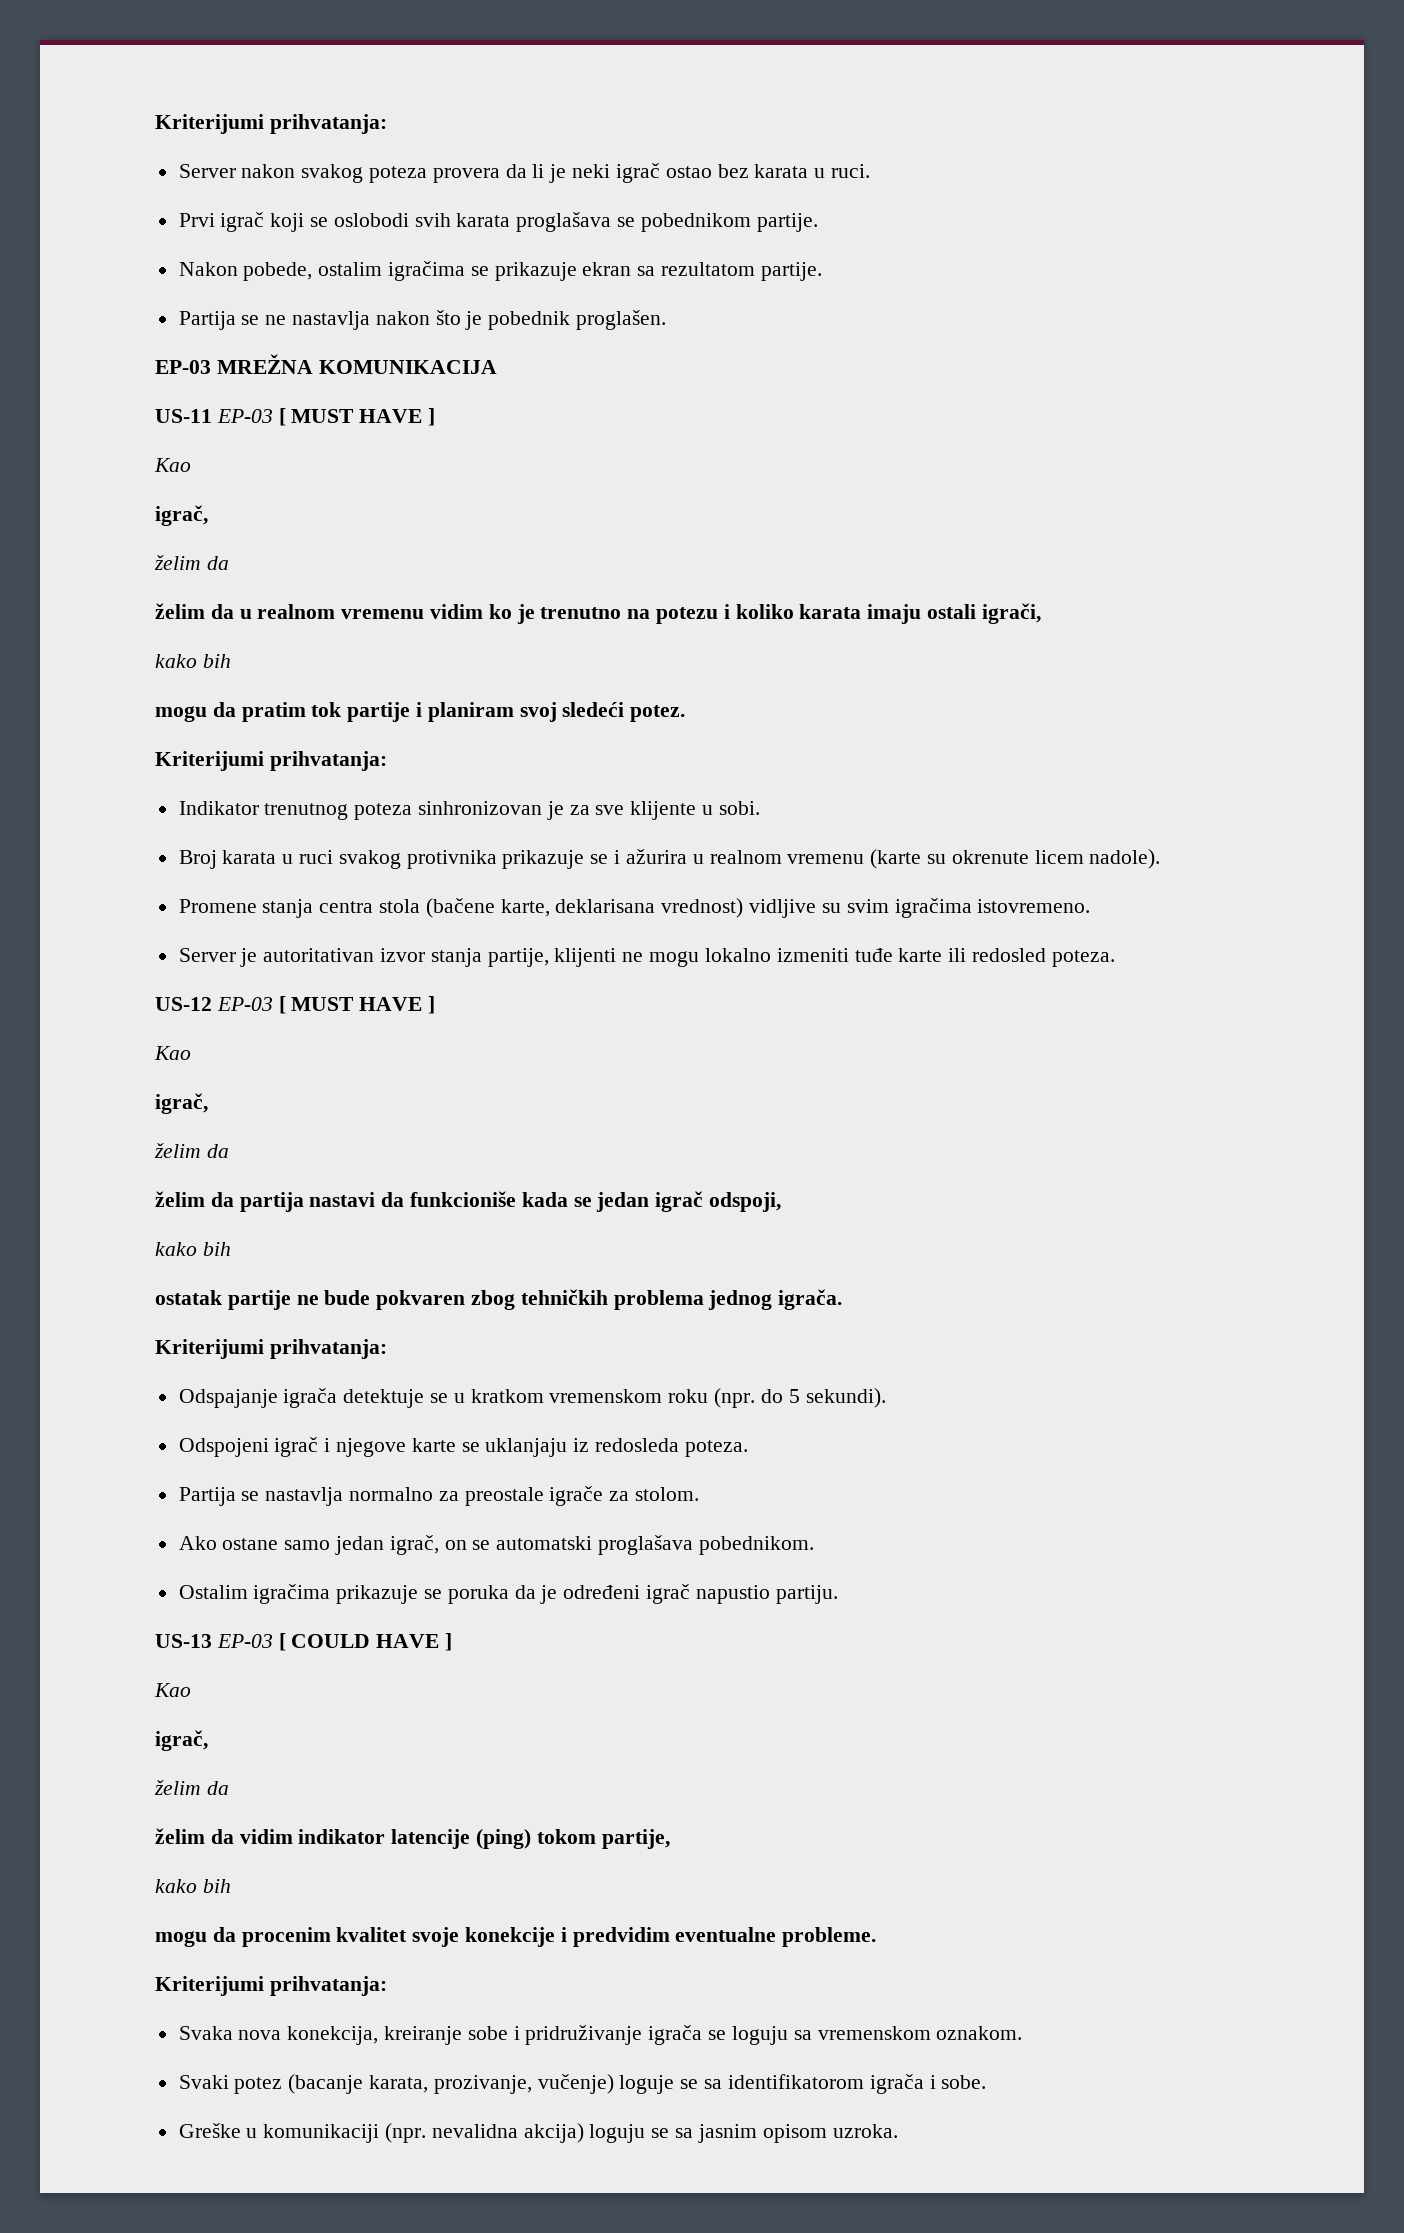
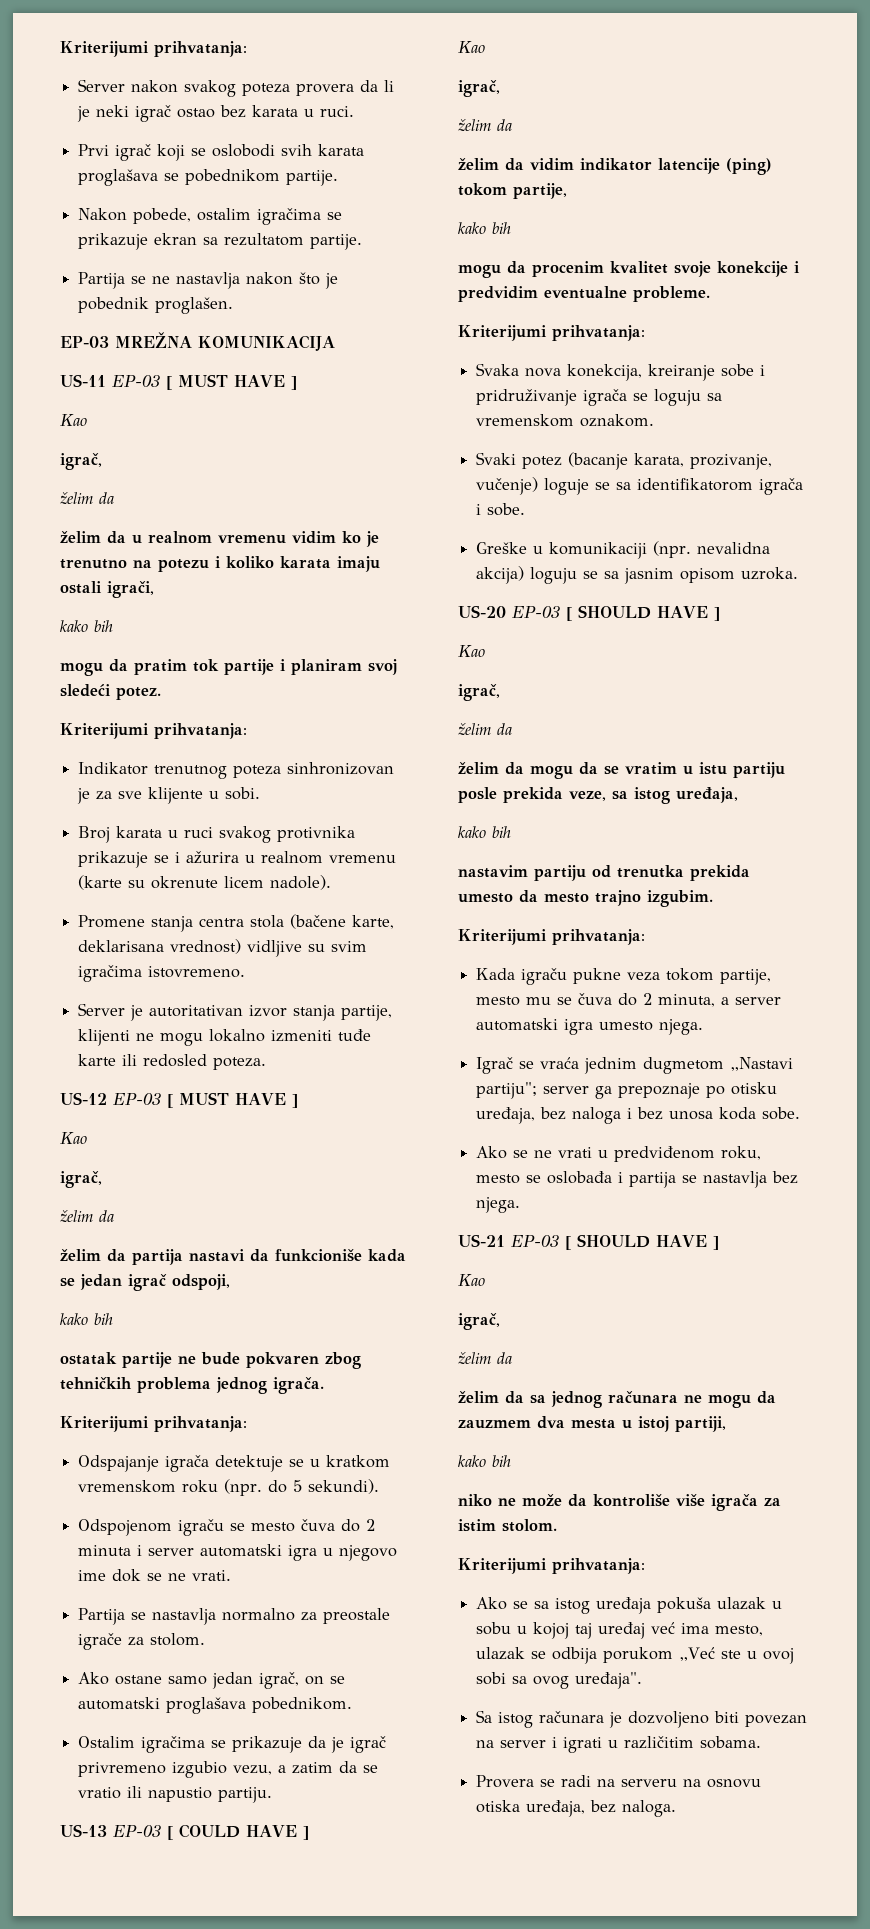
[178,1437,748,1457] Odspojeni igrač i njegove karte se uklanjaju iz redosleda poteza. -> [78,1519,376,1536] [78,1544,398,1561] [78,1569,232,1582] Odspojenom igraču se mesto čuva do 2 minuta i server automatski igra u njegovo ime dok se ne vrati.
[336,1584,691,1604] prikazuje se poruka da je određeni igrač -> [211,1736,387,1753] [78,1761,379,1778] [78,1786,143,1799] se prikazuje da je igrač privremeno izgubio vezu, a zatim da se vratio ili
(898, 2131) none -> [458,605,720,621] [458,645,485,657] [458,684,500,701] [458,723,512,735] [458,762,785,779] [458,787,738,804] [458,826,511,838] [458,865,750,881] [458,890,713,907] [458,929,645,945] [476,968,772,985] [476,993,782,1007] [476,1018,704,1035] [476,1057,794,1074] [476,1082,778,1099] [476,1107,801,1124] [476,1146,762,1162] [476,1171,799,1188] [476,1197,521,1213] [458,1234,719,1250] [458,1274,485,1286] [458,1313,500,1330] [458,1352,512,1364] [458,1391,776,1408] [458,1416,726,1432] [458,1455,511,1467] [458,1494,781,1511] [458,1519,557,1532] [458,1558,645,1574] [476,1597,783,1614] [476,1622,764,1639] [476,1647,795,1664] [476,1672,643,1689] [476,1710,808,1728] [476,1736,762,1753] [476,1775,762,1788] [476,1800,677,1817] // US-20 EP-03 [ SHOULD HAVE ] // Kao // igrač, // želim da // želim da mogu da se vratim u istu partiju posle prekida veze, sa istog uređaja, // kako bih // nastavim partiju od trenutka prekida umesto da mesto trajno izgubim. // Kriterijumi prihvatanja: // Kada igraču pukne veza tokom partije, mesto mu se čuva do 2 minuta, a server automatski igra umesto njega. // Igrač se vraća jednim dugmetom „Nastavi partiju"; server ga prepoznaje po otisku uređaja, bez naloga i bez unosa koda sobe. // Ako se ne vrati u predviđenom roku, mesto se oslobađa i partija se nastavlja bez njega. // US-21 EP-03 [ SHOULD HAVE ] // Kao // igrač, // želim da // želim da sa jednog računara ne mogu da zauzmem dva mesta u istoj partiji, // kako bih // niko ne može da kontroliše više igrača za istim stolom. // Kriterijumi prihvatanja: // Ako se sa istog uređaja pokuša ulazak u sobu u kojoj taj uređaj već ima mesto, ulazak se odbija porukom „Već ste u ovoj sobi sa ovog uređaja". // Sa istog računara je dozvoljeno biti povezan na server i igrati u različitim sobama. // Provera se radi na serveru na osnovu otiska uređaja, bez naloga.

